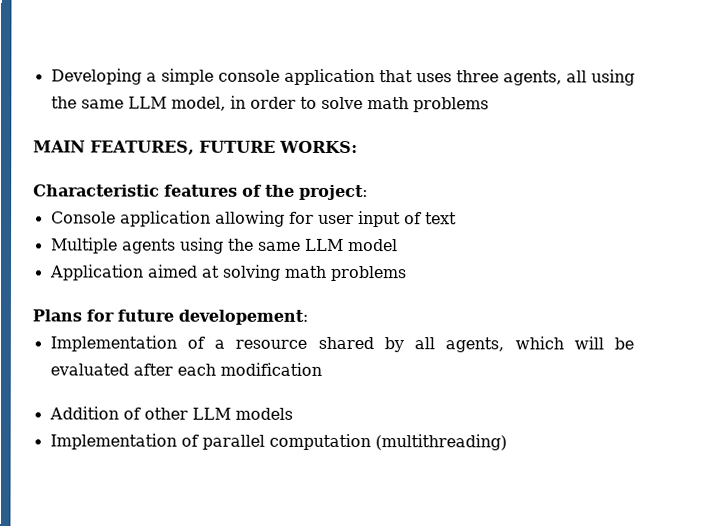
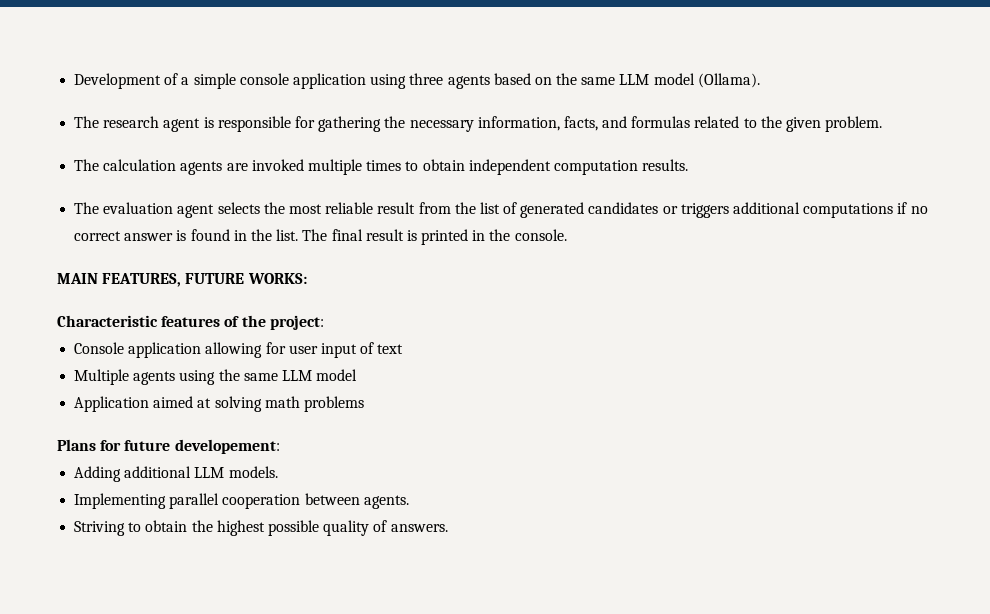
[50,68,142,85] Developing -> [74,73,179,89] Development of
[378,69,635,86] [50,95,489,113] that uses three agents, all using the same LLM model, in order to solve math problems -> [370,73,760,89] [74,116,883,132] [74,159,689,175] [74,202,928,218] [74,229,567,245] using three agents based on the same LLM model (Ollama). // The research agent is responsible for gathering the necessary information, facts, and formulas related to the given problem. // The calculation agents are invoked multiple times to obtain independent computation results. // The evaluation agent selects the most reliable result from the list of generated candidates or triggers additional computations if no correct answer is found in the list. The final result is printed in the console.
[49,335,635,353] [49,362,322,376] [48,406,293,420] [49,433,507,451] Implementation of a resource shared by all agents, which will be evaluated after each modification // Addition of other LLM models // Implementation of parallel computation (multithreading) -> [74,466,278,482] [74,493,409,509] [74,520,448,536] Adding additional LLM models. // Implementing parallel cooperation between agents. // Striving to obtain the highest possible quality of answers.

